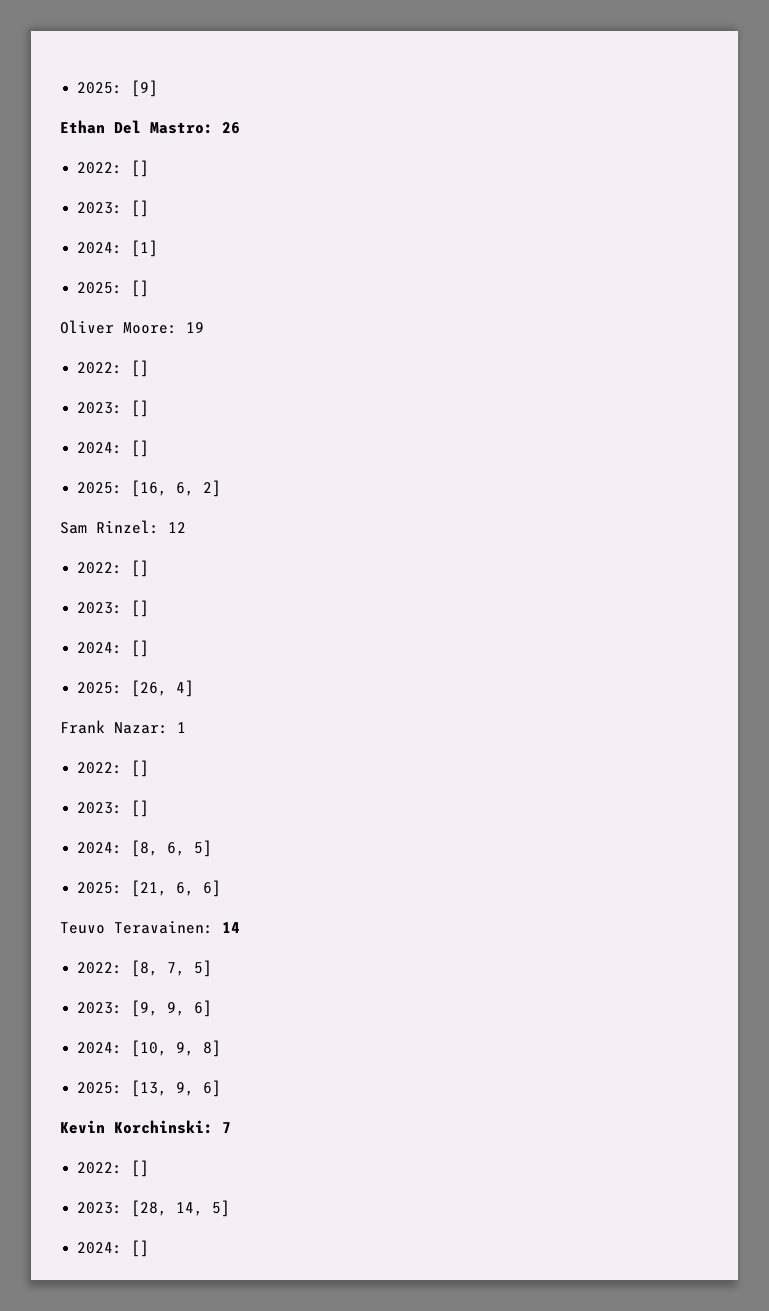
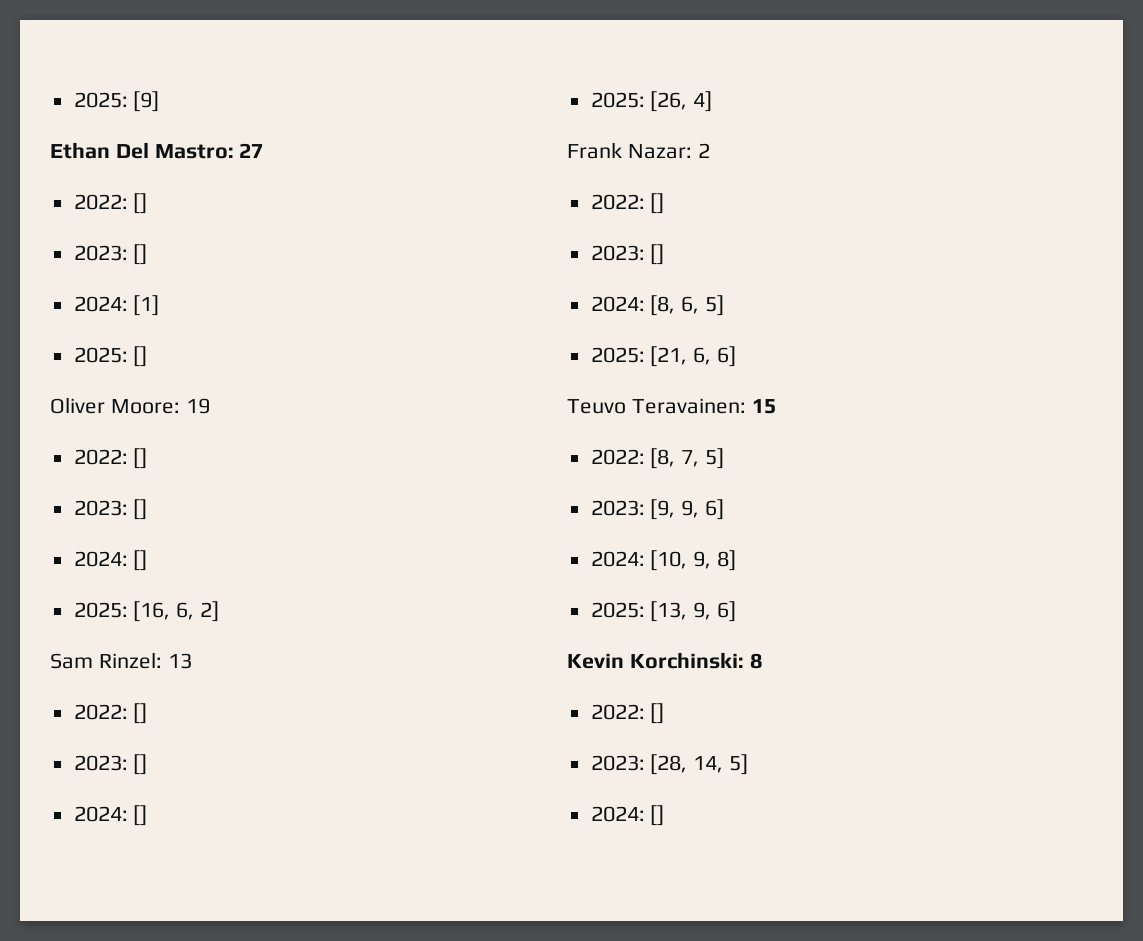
[222,122,240,134] 26 -> [239,143,264,158] 27
[168,522,186,533] 12 -> [167,653,192,669] 13
[177,722,186,733] 1 -> [697,143,710,158] 2
[222,922,240,933] 14 -> [751,399,776,414] 15
[222,1122,231,1133] 7 -> [749,653,762,669] 8

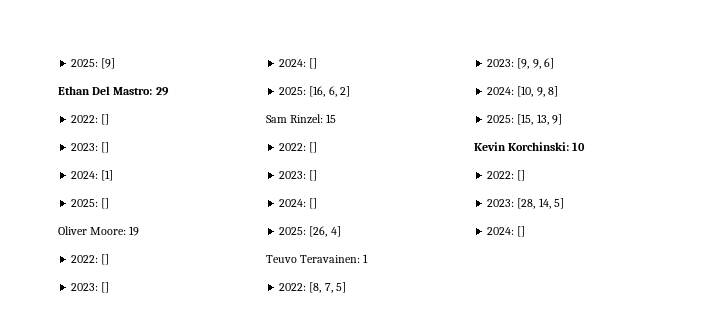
[239,143,264,158] 27 -> [155,87,169,96] 29
[167,653,192,669] 13 -> [326,114,337,123] 15
[567,142,710,159] [590,193,665,214] [590,244,665,265] [590,295,725,316] [590,346,737,367] // Frank Nazar: 2 // 2022: [] // 2023: [] // 2024: [8, 6, 5] // 2025: [21, 6, 6] -> (341, 231) none
[751,399,776,414] 15 -> [363,254,369,263] 1
[650,601,737,622] [13, 9, 6] -> [517,114,562,125] [15, 13, 9]
[749,653,762,669] 8 -> [572,142,586,151] 10

